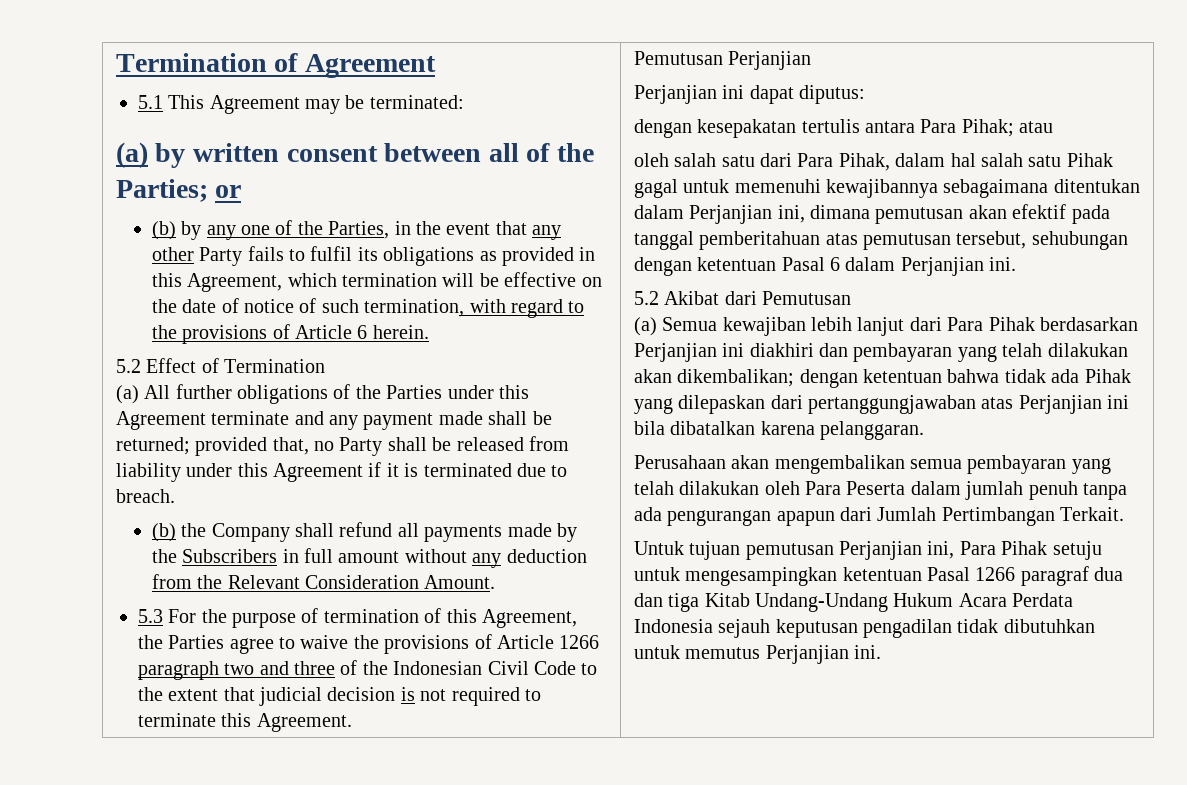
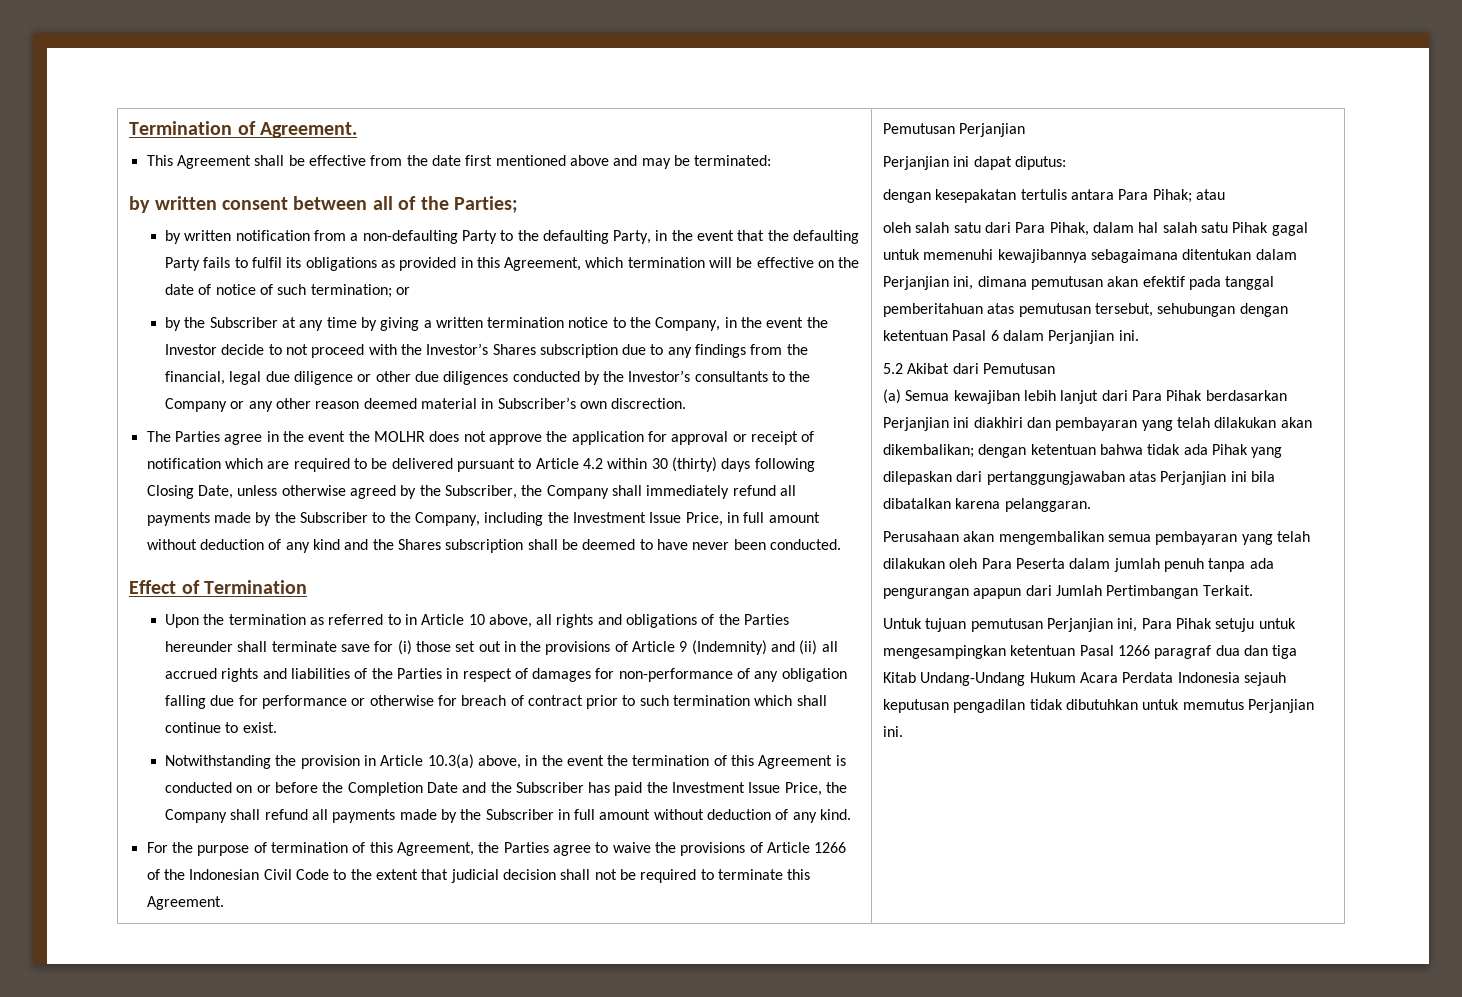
[305,54,437,78] [137,95,300,114] Agreement // 5.1 This Agreement -> [259,122,357,138] [146,155,638,169] Agreement. // This Agreement shall be effective from the date first mentioned above and
[115,142,148,168] (a) -> (772, 160) none
[215,185,242,198] [151,220,390,240] or // (b) by any one of the Parties, -> [164,230,652,244] // by written notification from a non-defaulting Party to the defaulting Party,
[532,225,562,240] [151,247,194,261] any other -> [767,230,860,244] the defaulting
[364,299,585,318] [151,324,429,344] [115,358,326,373] [115,384,530,404] [115,411,552,430] [115,436,570,456] [115,462,568,482] [115,489,175,503] [151,523,176,542] termination, with regard to the provisions of Article 6 herein. // 5.2 Effect of Termination // (a) All further obligations of the Parties under this Agreement terminate and any payment made shall be returned; provided that, no Party shall be released from liability under this Agreement if it is terminated due to breach. // (b) -> [310,284,410,298] [164,317,828,331] [164,343,808,358] [164,370,811,385] [164,397,687,412] [146,431,815,445] [146,457,815,472] [146,485,796,499] [146,512,820,526] [146,539,841,553] [129,580,307,594] [164,614,790,628] [164,640,838,655] [164,668,847,682] [164,695,827,709] [164,722,277,733] [164,754,846,769] [164,782,822,796] termination; or // by the Subscriber at any time by giving a written termination notice to the Company, in the event the Investor decide to not proceed with the Investor’s Shares subscription due to any findings from the financial, legal due diligence or other due diligences conducted by the Investor’s consultants to the Company or any other reason deemed material in Subscriber’s own discrection. // The Parties agree in the event the MOLHR does not approve the application for approval or receipt of notification which are required to be delivered pursuant to Article 4.2 within 30 (thirty) days following Closing Date, unless otherwise agreed by the Subscriber, the Company shall immediately refund all payments made by the Subscriber to the Company, including the Investment Issue Price, in full amount without deduction of any kind and the Shares subscription shall be deemed to have never been conducted. // Effect of Termination // Upon the termination as referred to in Article 10 above, all rights and obligations of the Parties hereunder shall terminate save for (i) those set out in the provisions of Article 9 (Indemnity) and (ii) all accrued rights and liabilities of the Parties in respect of damages for non-performance of any obligation falling due for performance or otherwise for breach of contract prior to such termination which shall continue to exist. // Notwithstanding the provision in Article 10.3(a) above, in the event the termination of this Agreement is conducted on or before the Completion Date and the Subscriber has paid the Investment Issue Price,
[182,548,587,568] [151,574,496,589] [137,609,163,623] Subscribers in full amount without any deduction from the Relevant Consideration Amount. // 5.3 -> [485,809,852,823] Subscriber in full amount without deduction of any kind. //
[137,661,336,680] paragraph two and three -> (847, 847) none
[400,687,447,701] is not -> [560,869,636,880] shall not be

